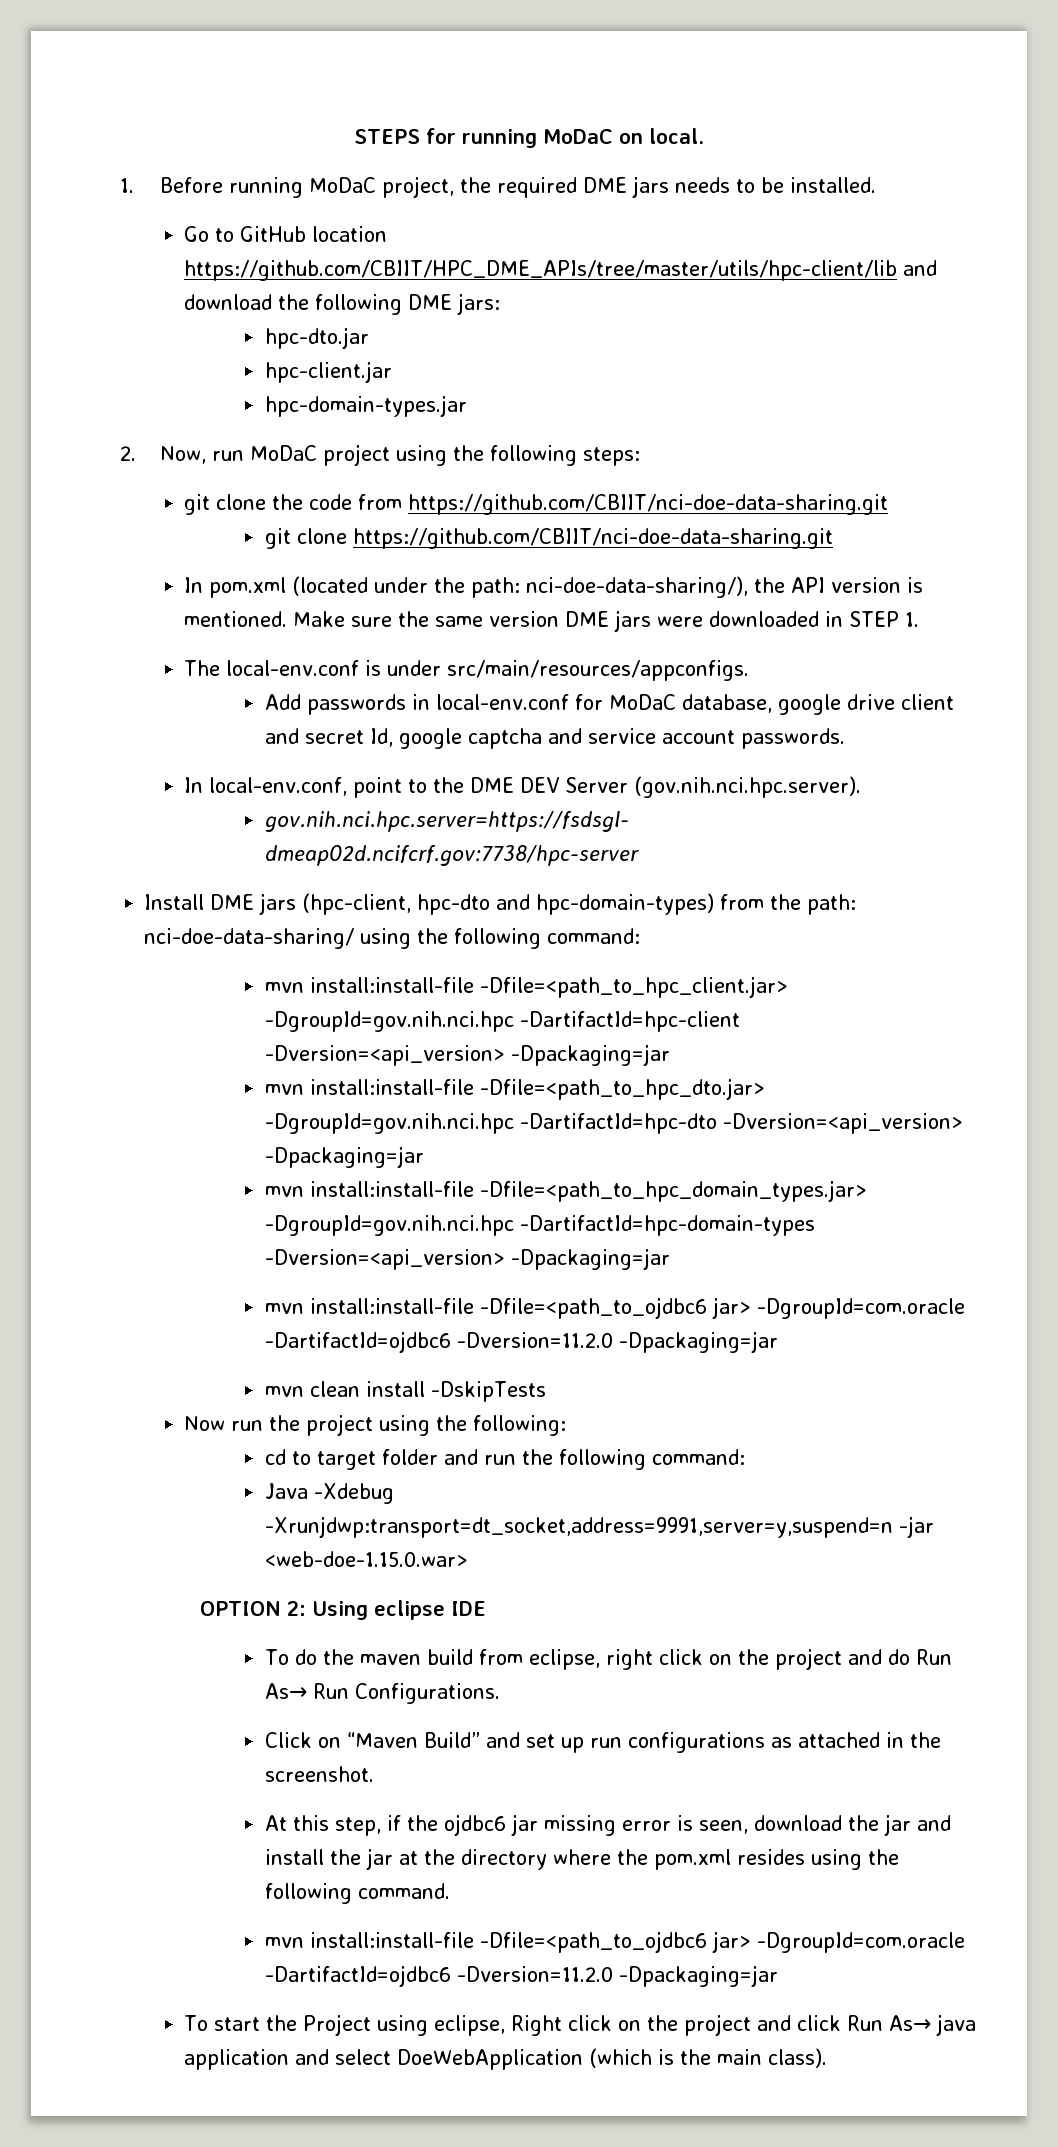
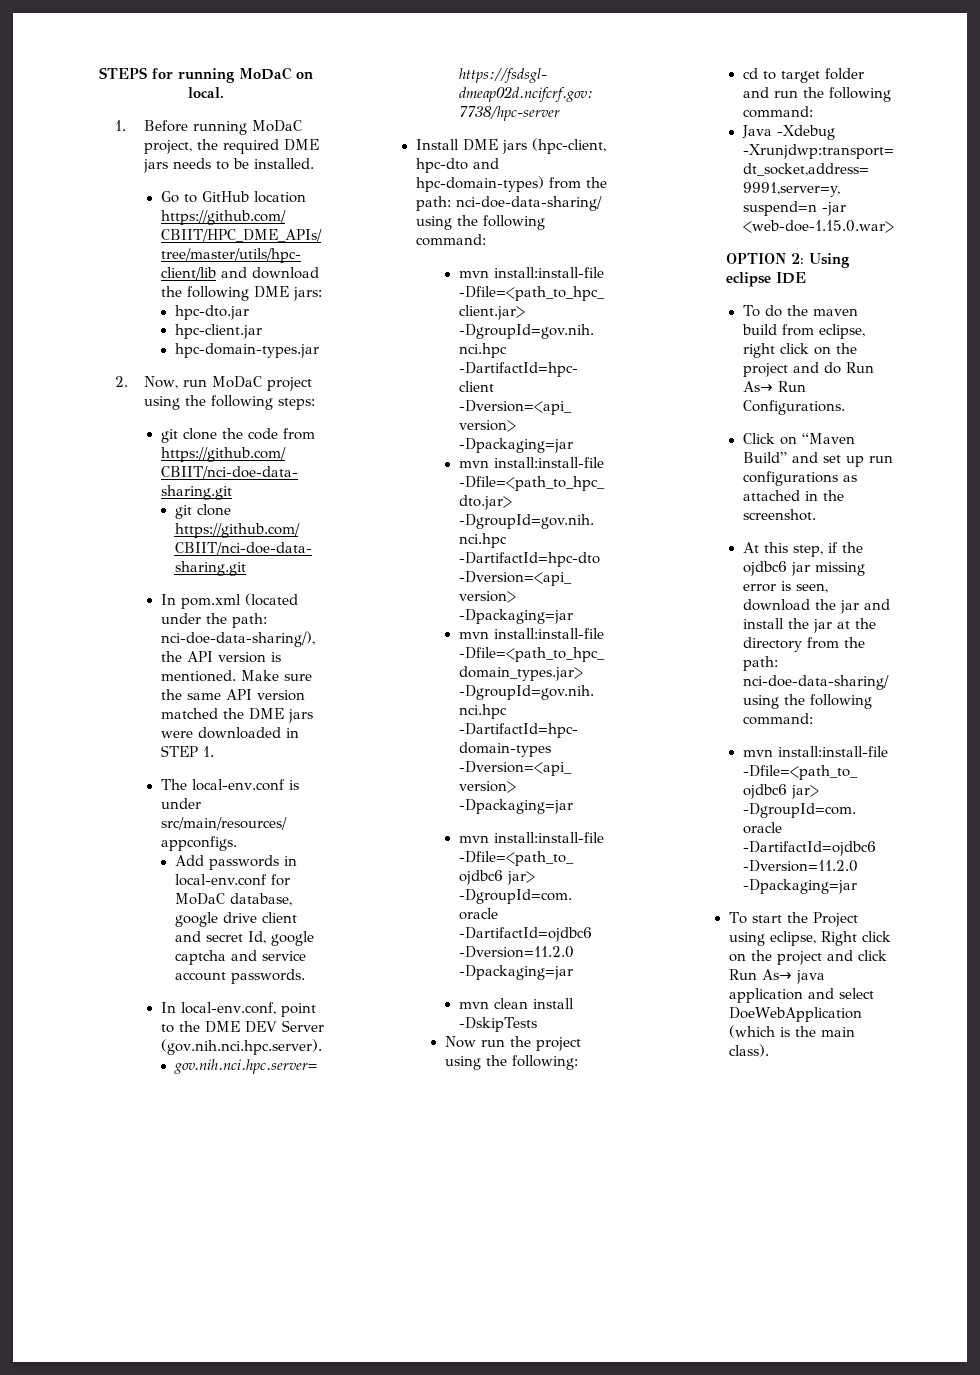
[489,611,560,627] version -> [225,689,305,701] [160,708,244,719] API version matched the
[552,1849,899,1870] [264,1883,450,1904] where the pom.xml resides using the following command. -> [806,637,865,649] [742,656,778,671] [742,675,889,690] [742,694,872,709] [742,713,813,725] from the path: nci-doe-data-sharing/ using the following command:

